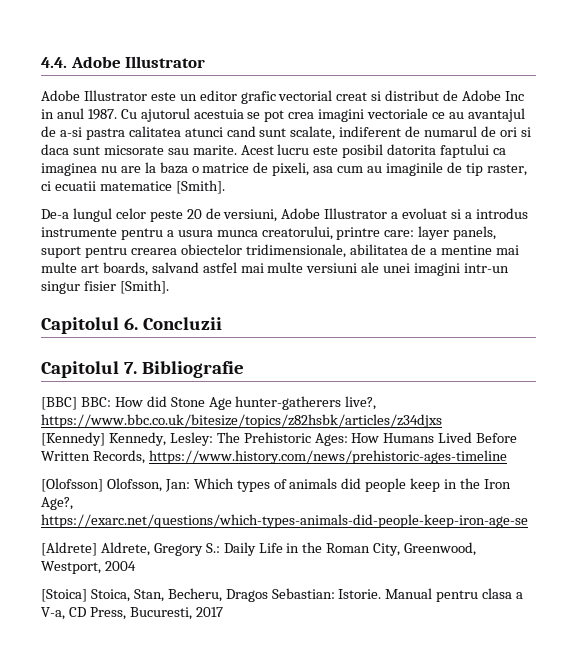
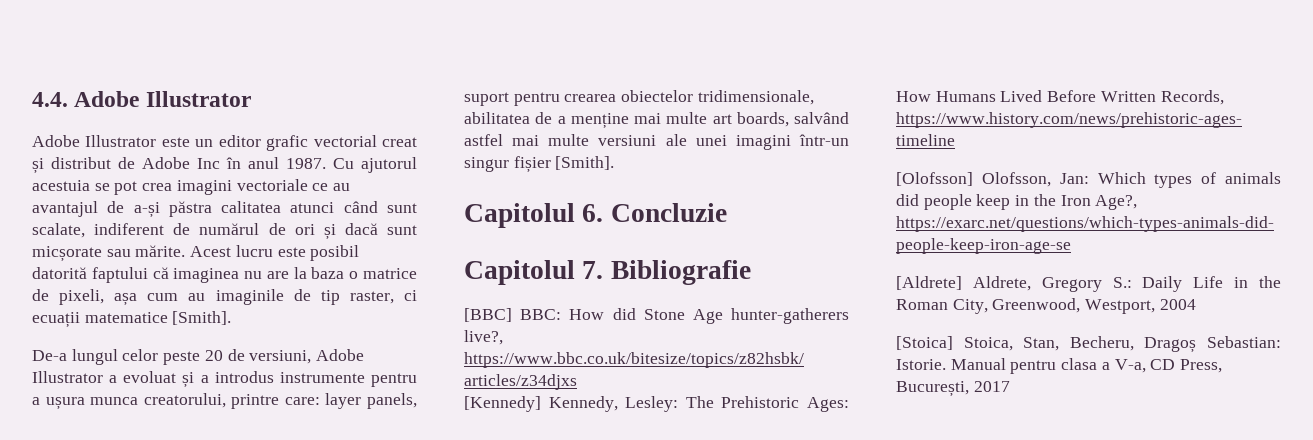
[371,91,382,101] si -> [32,158,44,174] și
[41,109,54,119] in -> [226,157,241,169] în
[59,127,125,140] a-si pastra -> [133,201,212,218] a-și păstra
[226,126,256,137] cand -> [343,201,378,213] când
[424,126,478,137] numarul -> [199,223,260,235] numărul
[520,127,531,137] [41,144,237,155] si daca sunt micsorate sau marite. -> [323,223,417,240] [32,245,186,262] și dacă sunt micșorate sau mărite.
[387,144,507,158] datorita faptului ca -> [32,267,169,283] datorită faptului că
[313,166,334,173] asa -> [114,293,138,306] așa
[54,181,96,191] ecuatii -> [32,312,80,328] ecuații
[451,209,462,219] si -> [182,372,195,388] și
[177,230,213,237] usura -> [45,397,85,410] ușura
[441,245,493,255] mentine -> [570,113,629,129] menține
[151,262,199,273] salvand -> [794,112,849,124] salvând
[464,263,510,273] [41,281,116,294] intr-un singur fisier -> [799,134,849,146] [464,156,551,173] într-un singur fișier
[142,317,222,330] Concluzii -> [610,203,727,222] Concluzie
[225,589,268,602] Dragos -> [1144,337,1197,353] Dragoș
[129,607,192,620] Bucuresti, -> [896,381,969,397] București,

